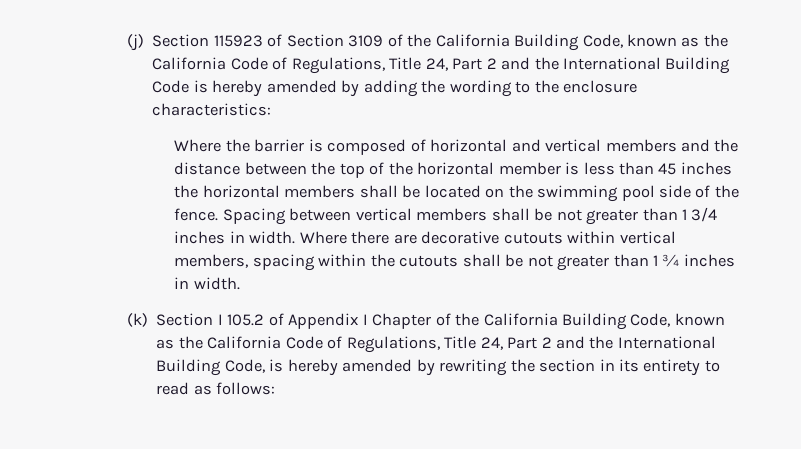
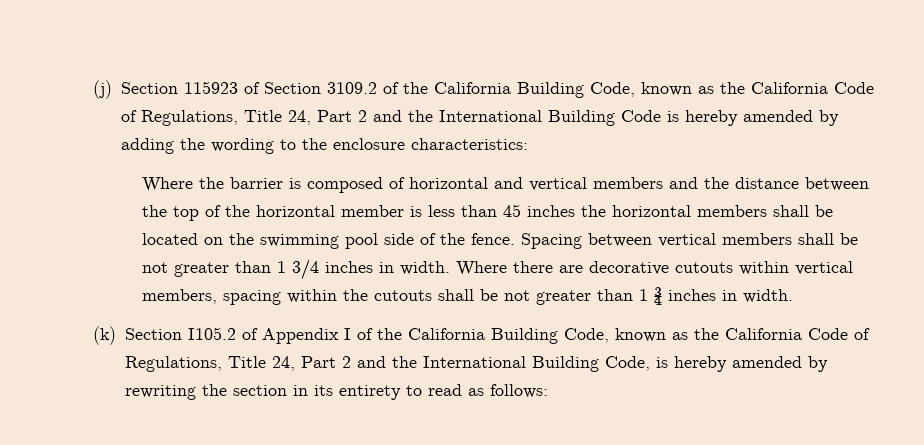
[348,35,384,47] 3109 -> [327,82,378,94] 3109.2
[217,314,265,326] I 105.2 -> [188,327,237,340] I105.2
[372,313,432,329] Chapter -> (352, 334) none

